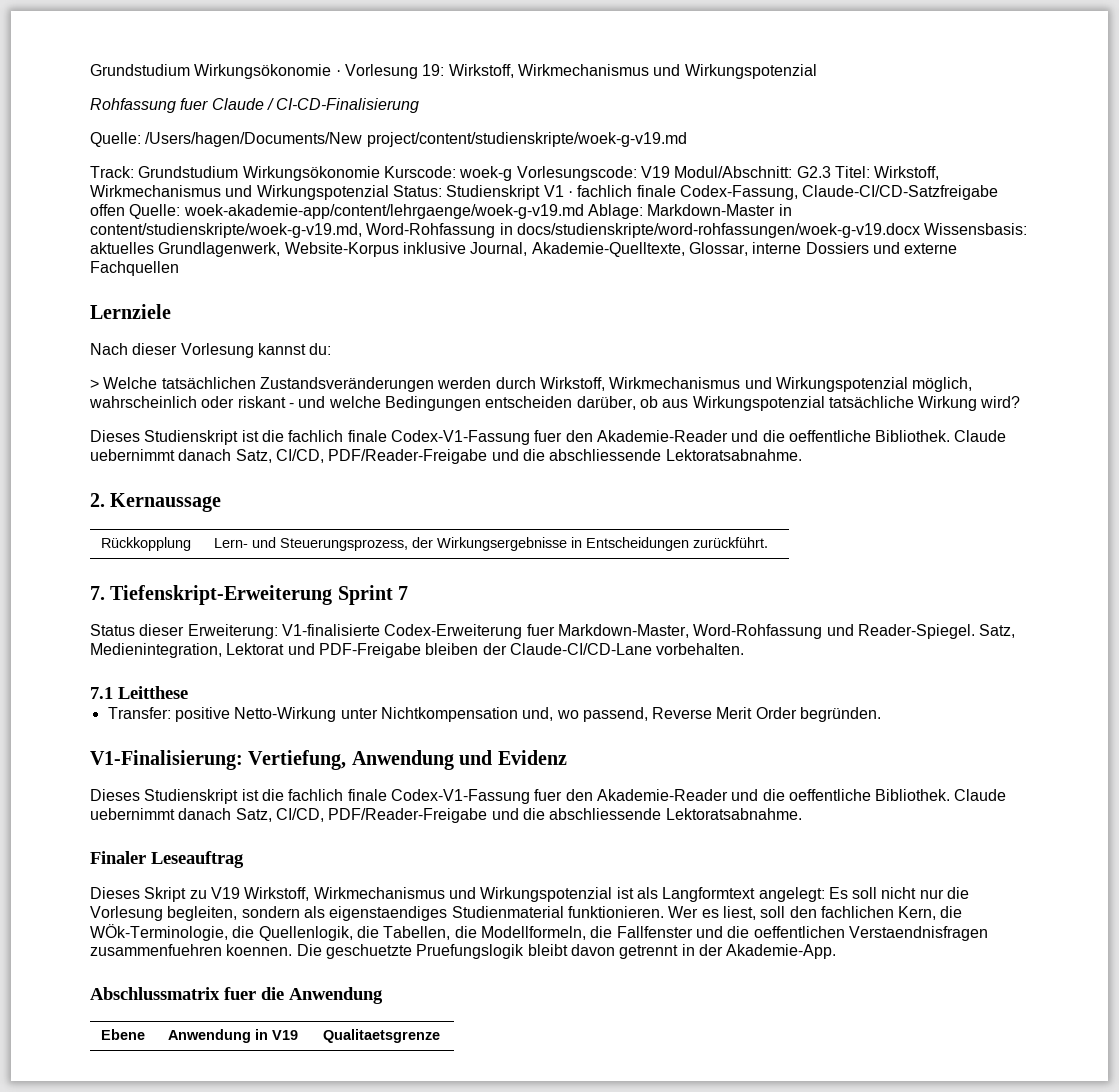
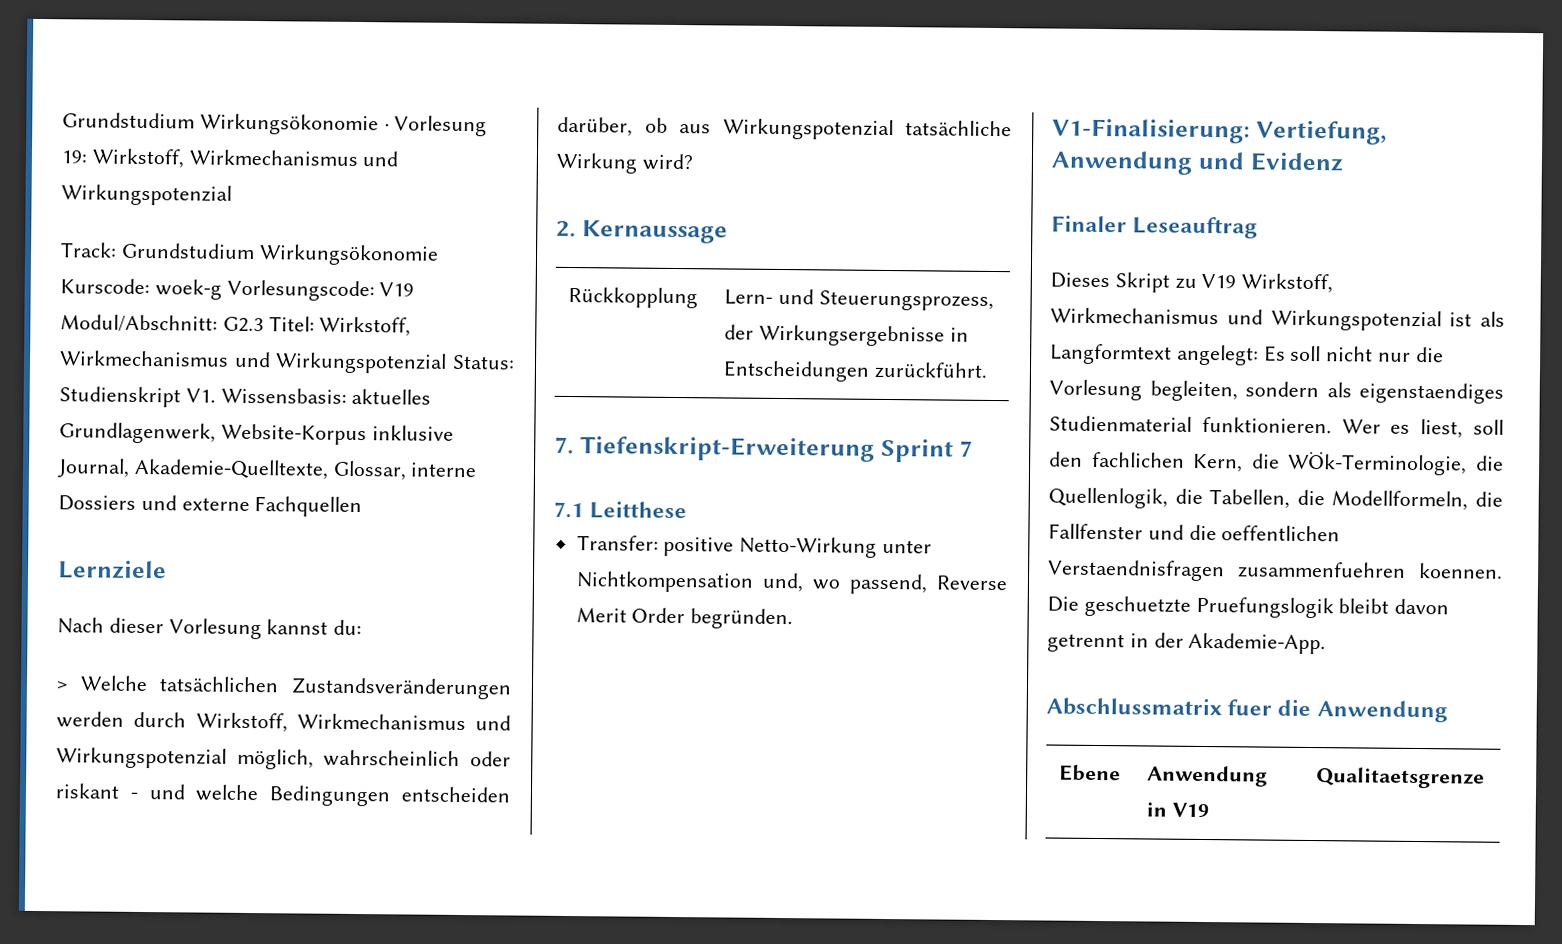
[90,98,420,113] [90,132,687,147] // Rohfassung fuer Claude / CI-CD-Finalisierung // Quelle: /Users/hagen/Documents/New project/content/studienskripte/woek-g-v19.md -> (232, 195) none
[543,185,999,200] [90,204,792,219] [90,223,920,238] V1 · fachlich finale Codex-Fassung, Claude-CI/CD-Satzfreigabe offen Quelle: woek-akademie-app/content/lehrgaenge/woek-g-v19.md Ablage: Markdown-Master in content/studienskripte/woek-g-v19.md, Word-Rohfassung in docs/studienskripte/word-rohfassungen/woek-g-v19.docx -> [185,388,216,403] V1.
[90,430,1007,445] [90,449,802,464] // Dieses Studienskript ist die fachlich finale Codex-V1-Fassung fuer den Akademie-Reader und die oeffentliche Bibliothek. Claude uebernimmt danach Satz, CI/CD, PDF/Reader-Freigabe und die abschliessende Lektoratsabnahme. -> (693, 162) none
[90,624,1016,639] [90,643,745,658] // Status dieser Erweiterung: V1-finalisierte Codex-Erweiterung fuer Markdown-Master, Word-Rohfassung und Reader-Spiegel. Satz, Medienintegration, Lektorat und PDF-Freigabe bleiben der Claude-CI/CD-Lane vorbehalten. -> (974, 448) none
[90,789,1007,804] [90,808,802,823] // Dieses Studienskript ist die fachlich finale Codex-V1-Fassung fuer den Akademie-Reader und die oeffentliche Bibliothek. Claude uebernimmt danach Satz, CI/CD, PDF/Reader-Freigabe und die abschliessende Lektoratsabnahme. -> (1344, 162) none

